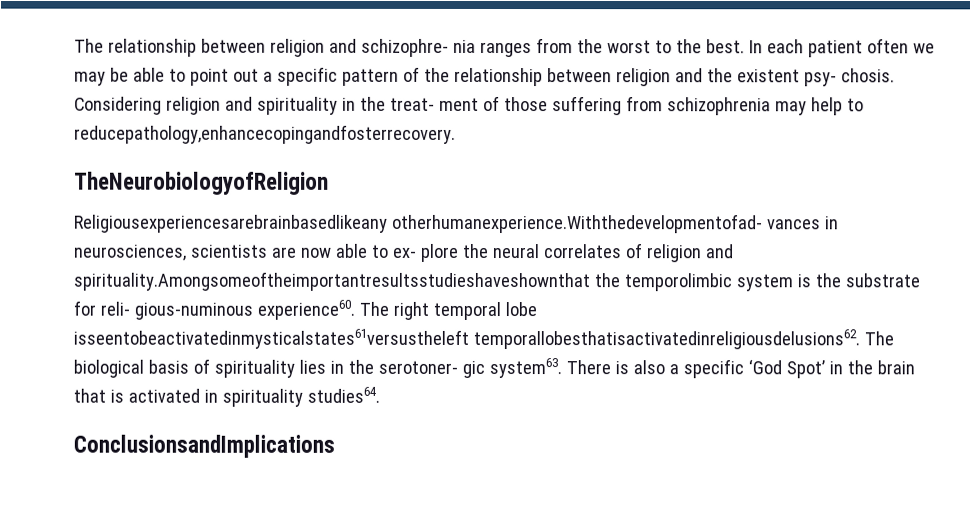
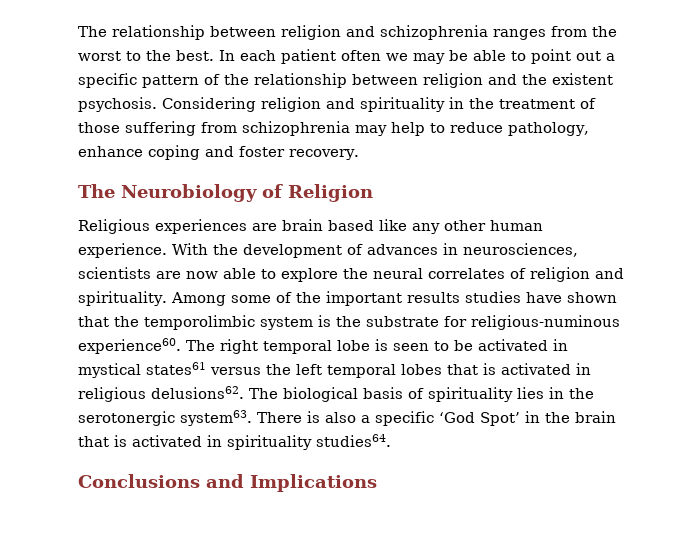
[360,38,476,57] schizophre- nia -> [380,25,488,40] schizophrenia
[803,68,895,87] psy- chosis. -> [78,97,157,112] psychosis.
[389,97,479,111] treat- ment -> [499,99,575,109] treatment
[74,124,456,144] [74,171,329,195] [74,213,821,234] reducepathology,enhancecopingandfosterrecovery. // TheNeurobiologyofReligion // Religiousexperiencesarebrainbasedlikeany otherhumanexperience.Withthedevelopmentofad- vances -> [450,122,589,136] [78,145,359,160] [78,184,373,202] [78,219,543,234] [78,243,438,258] reduce pathology, enhance coping and foster recovery. // The Neurobiology of Religion // Religious experiences are brain based like any other human experience. With the development of advances
[392,243,459,262] ex- plore -> [281,268,338,282] explore
[73,271,590,292] spirituality.Amongsomeoftheimportantresultsstudieshaveshownthat -> [78,291,617,306] [78,316,109,327] spirituality. Among some of the important results studies have shown that
[99,301,253,320] reli- gious-numinous -> [471,315,620,330] religious-numinous
[73,328,860,350] isseentobeactivatedinmysticalstates61versustheleft temporallobesthatisactivatedinreligiousdelusions62. -> [375,339,568,351] [78,362,591,378] [78,386,244,402] is seen to be activated in mystical states61 versus the left temporal lobes that is activated in religious delusions62.
[377,360,485,378] serotoner- gic -> [78,411,175,426] serotonergic
[73,434,335,458] ConclusionsandImplications -> [78,474,377,492] Conclusions and Implications

